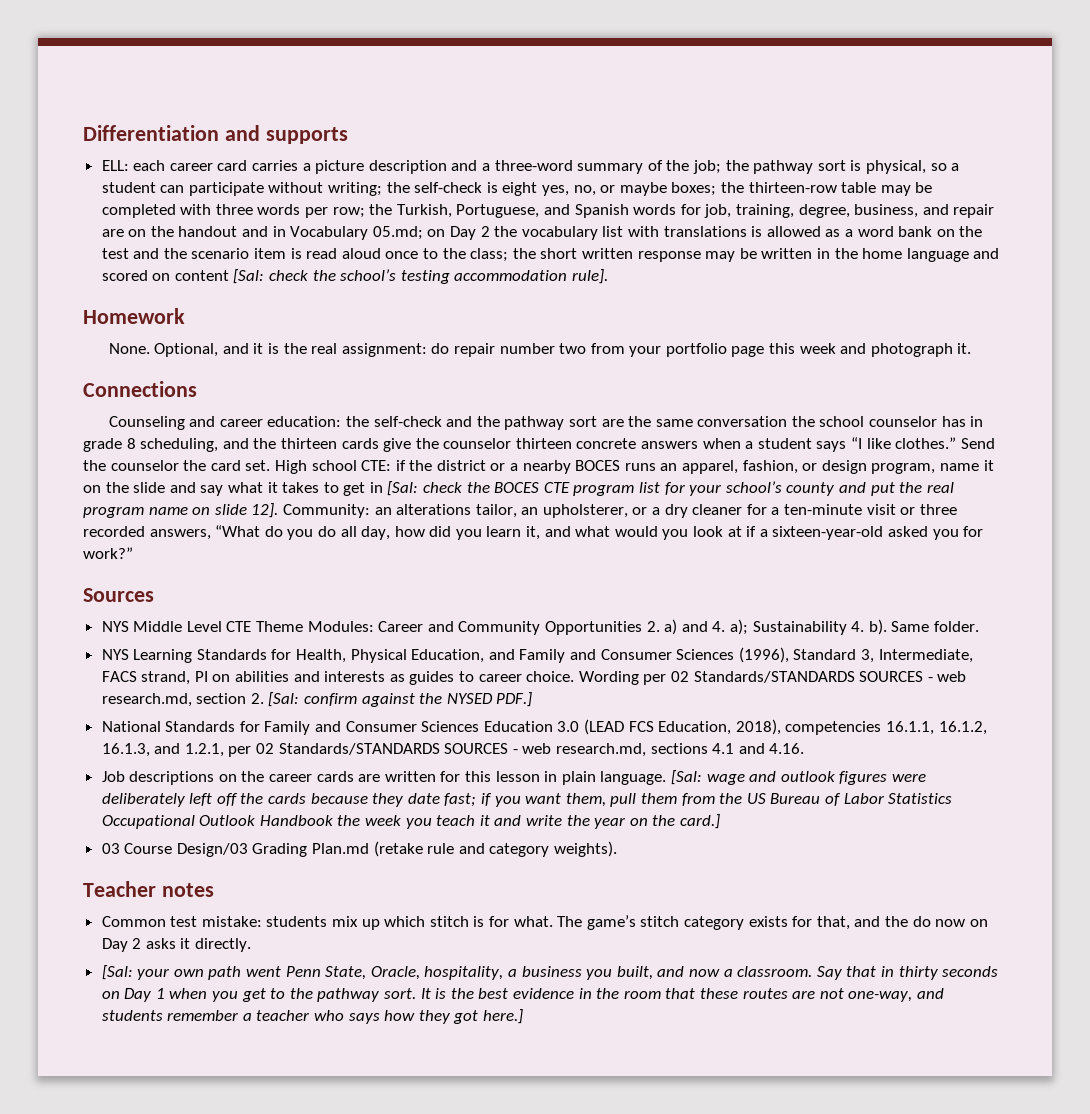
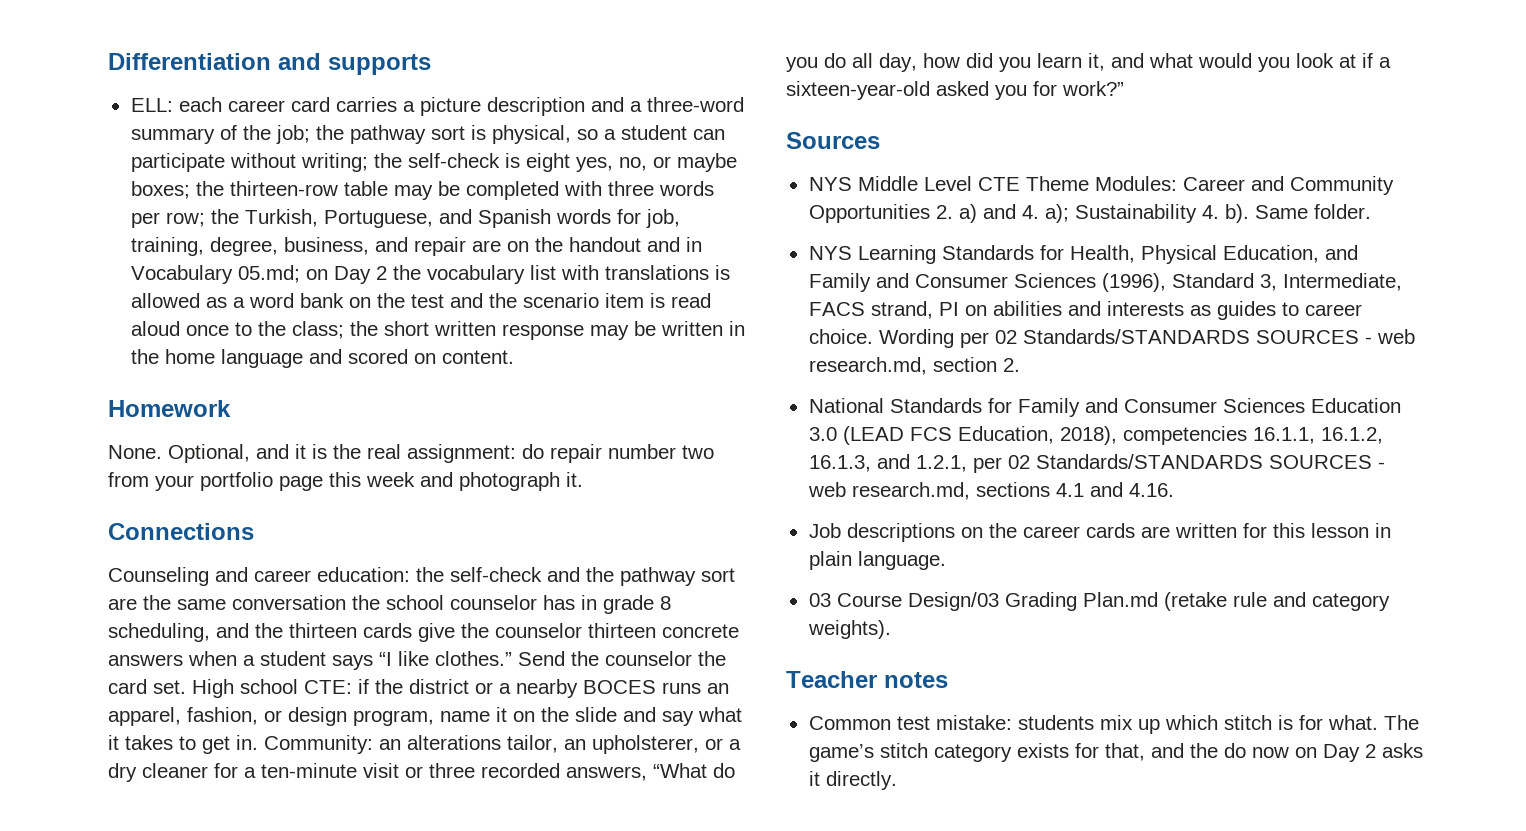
[174,269,609,284] content [Sal: check the school’s testing accommodation rule]. -> [441,350,514,364] content.
[369,481,954,496] [83,503,279,518] in [Sal: check the BOCES CTE program list for your school’s county and put the real program name on slide 12]. -> [236,735,258,750] in.
[268,692,533,707] [Sal: confirm against the NYSED PDF.] -> (1020, 365) none
[670,770,926,785] [101,793,953,807] [101,814,720,829] [Sal: wage and outlook figures were deliberately left off the cards because they date fast; if you want them, pull them from the US Bureau of Labor Statistics Occupational Outlook Handbook the week you teach it and write the year on the card.] -> (946, 560) none
[101,965,999,980] [101,988,944,1002] [101,1009,524,1024] // [Sal: your own path went Penn State, Oracle, hospitality, a business you built, and now a classroom. Say that in thirty seconds on Day 1 when you get to the pathway sort. It is the best evidence in the room that these routes are not one-way, and students remember a teacher who says how they got here.] -> (897, 780) none

